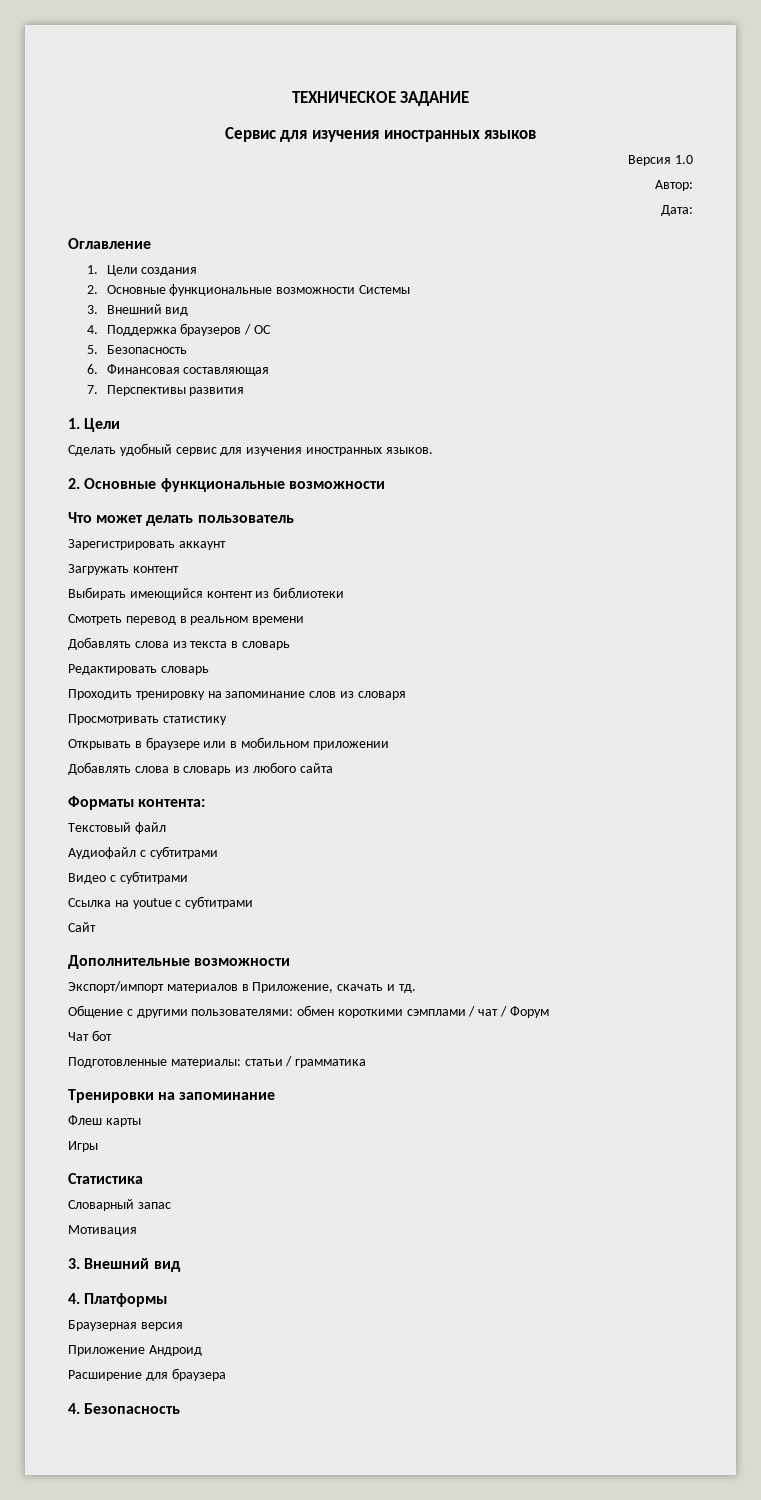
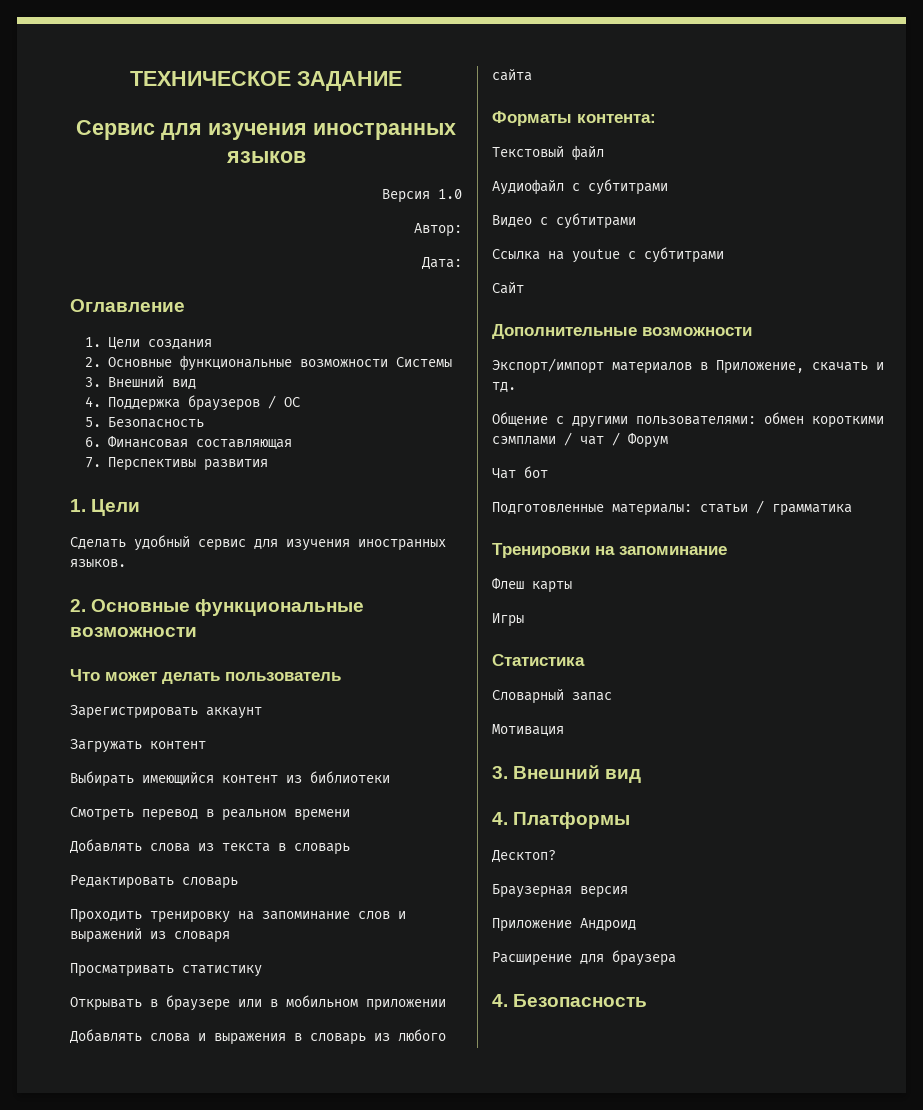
(337, 694) none -> [398,911,406,919] [70,928,142,943] и выражений
[68,714,159,725] Просмотривать -> [70,963,174,977] Просматривать
(169, 769) none -> [198,1033,286,1045] и выражения
(168, 1300) none -> [492,850,556,862] // Десктоп?

